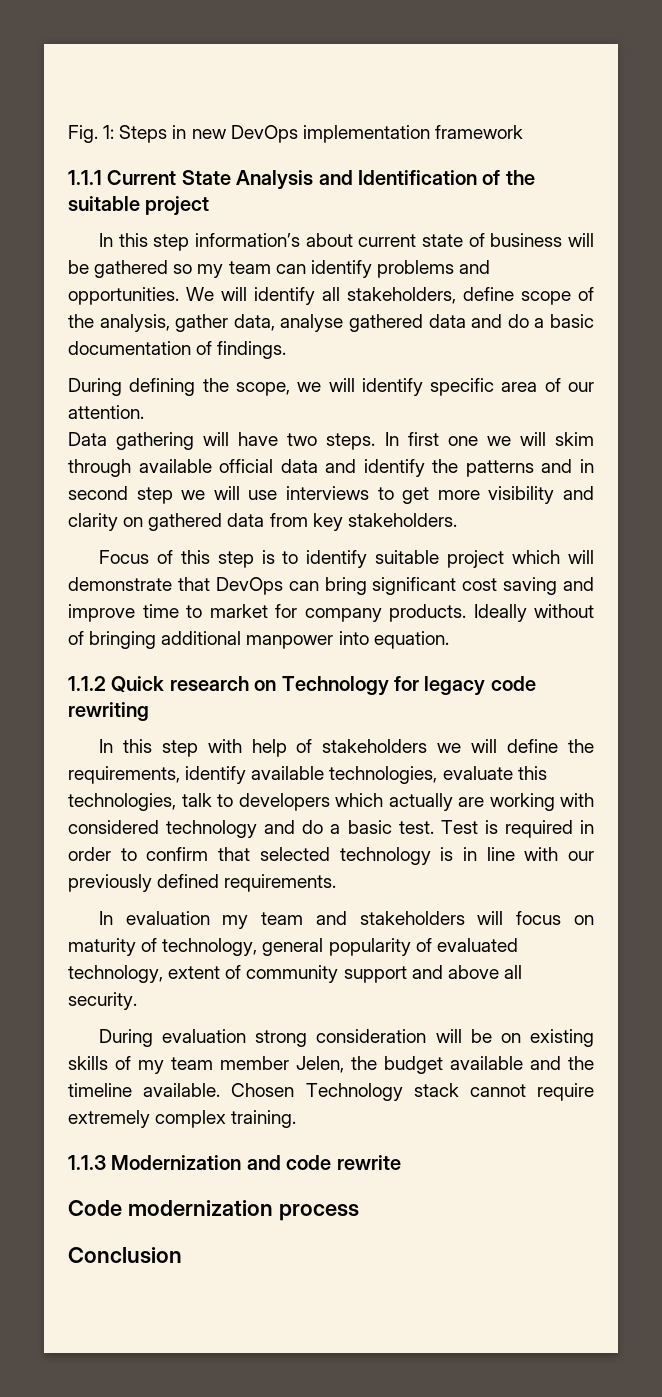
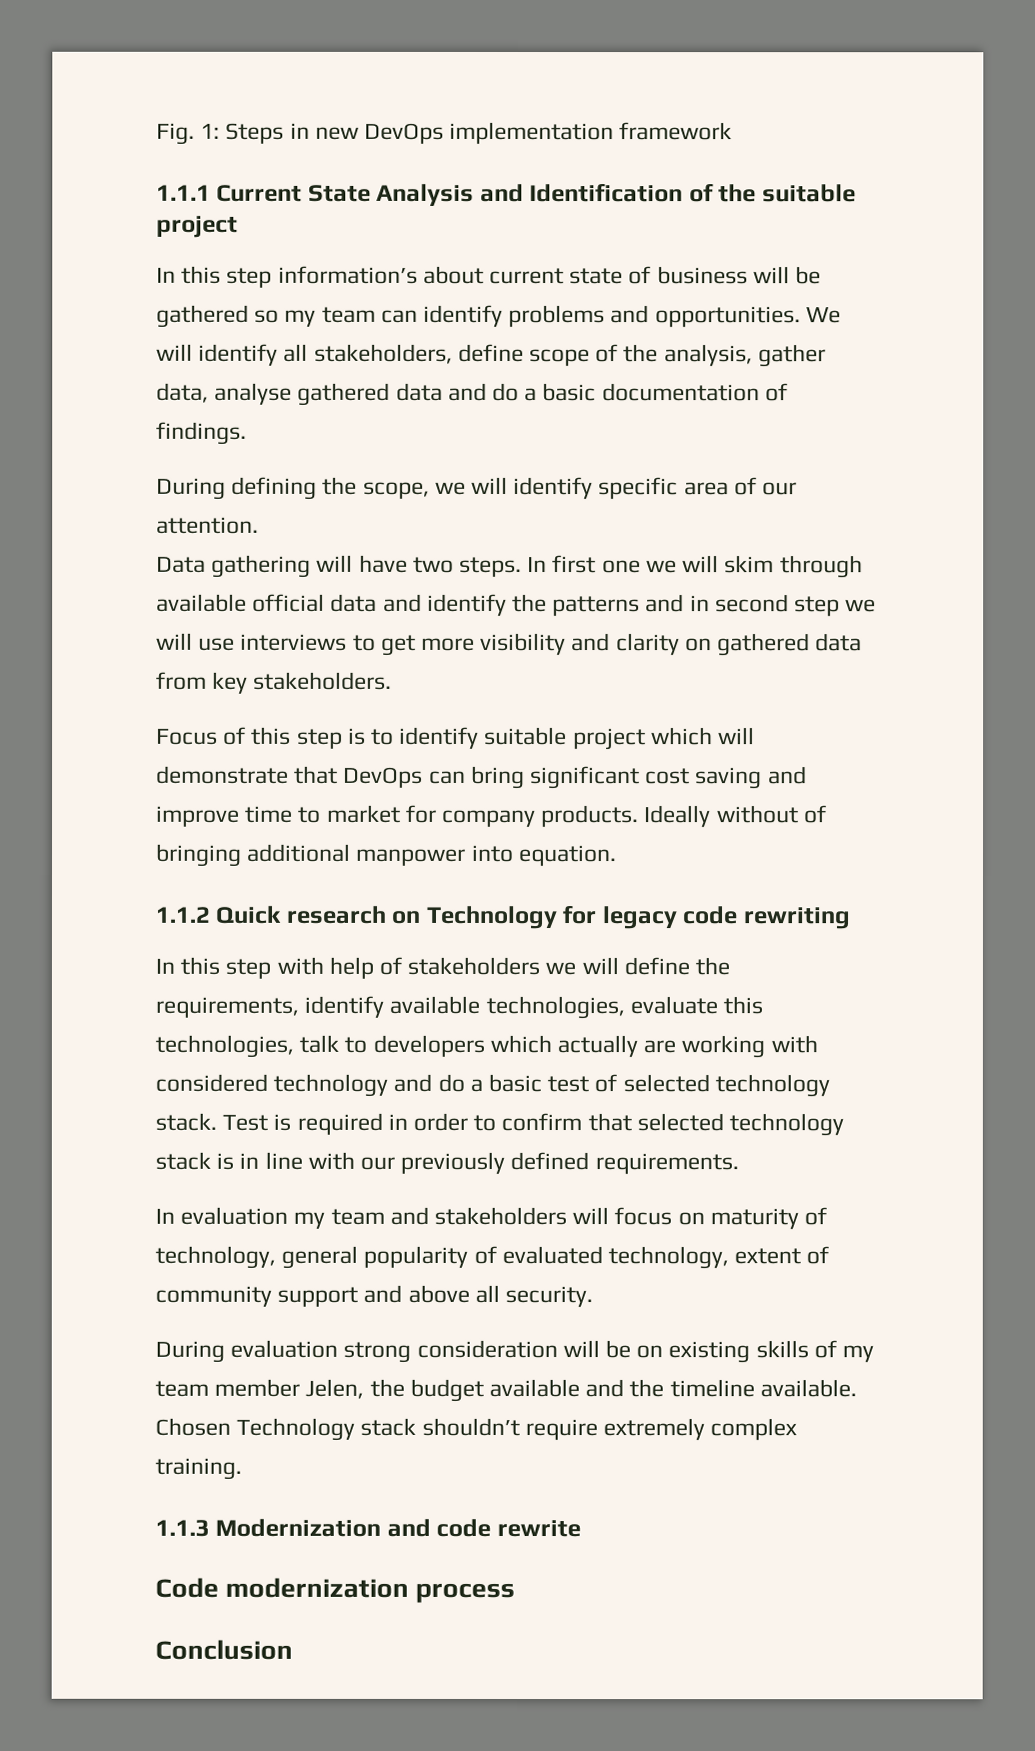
[398,821,434,834] test. -> [547,1074,830,1098] [155,1112,217,1131] test of selected technology stack.
(431, 856) none -> [155,1151,211,1170] stack
[469,1084,526,1097] cannot -> [421,1417,520,1437] shouldn’t

